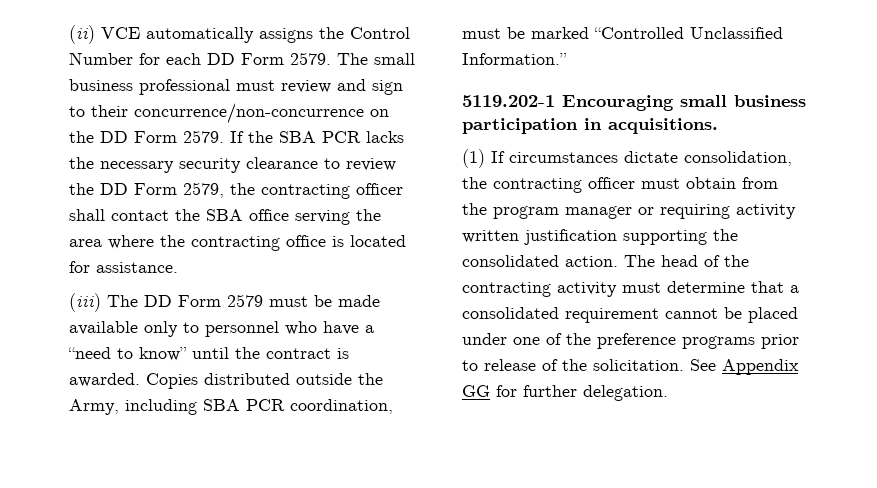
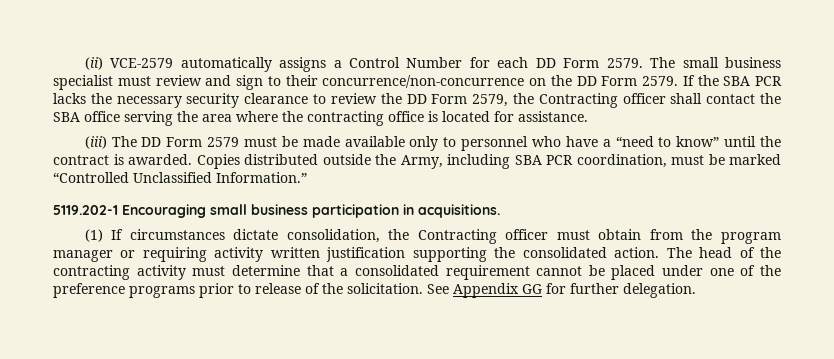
[101,27,140,39] VCE -> [110,58,174,68] VCE-2579
[319,27,344,39] the -> [333,60,342,68] a
[139,79,230,95] professional -> [53,75,113,90] specialist
[261,184,350,199] contracting -> [538,93,618,108] Contracting
[493,178,582,193] contracting -> [417,229,497,244] Contracting

